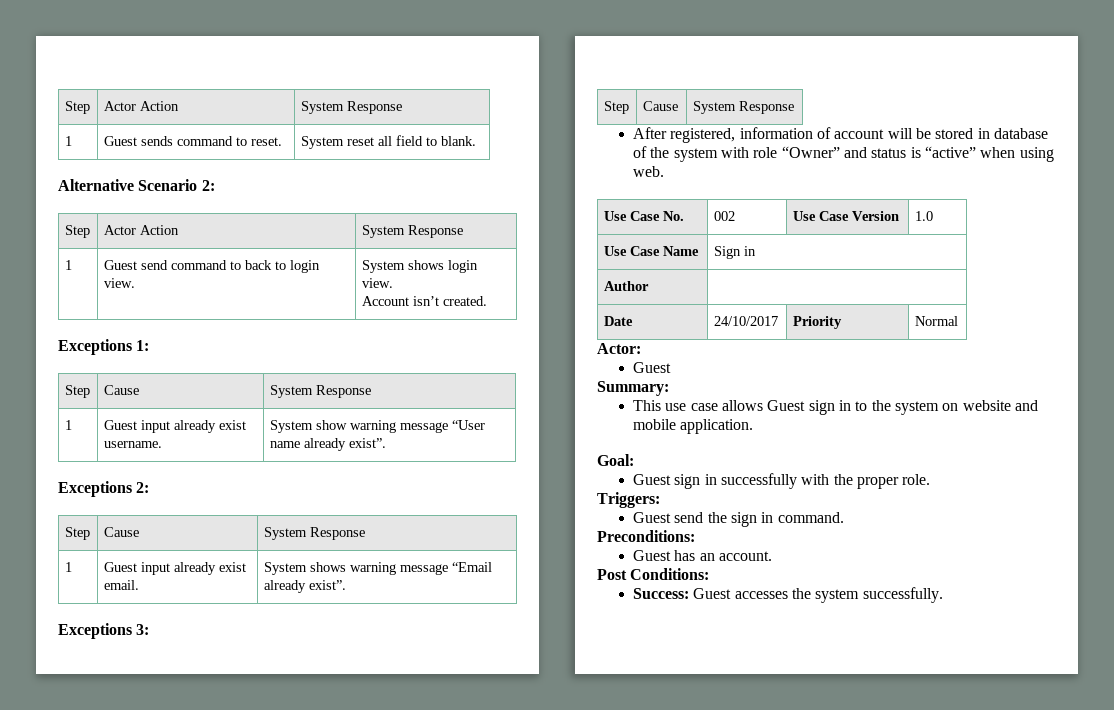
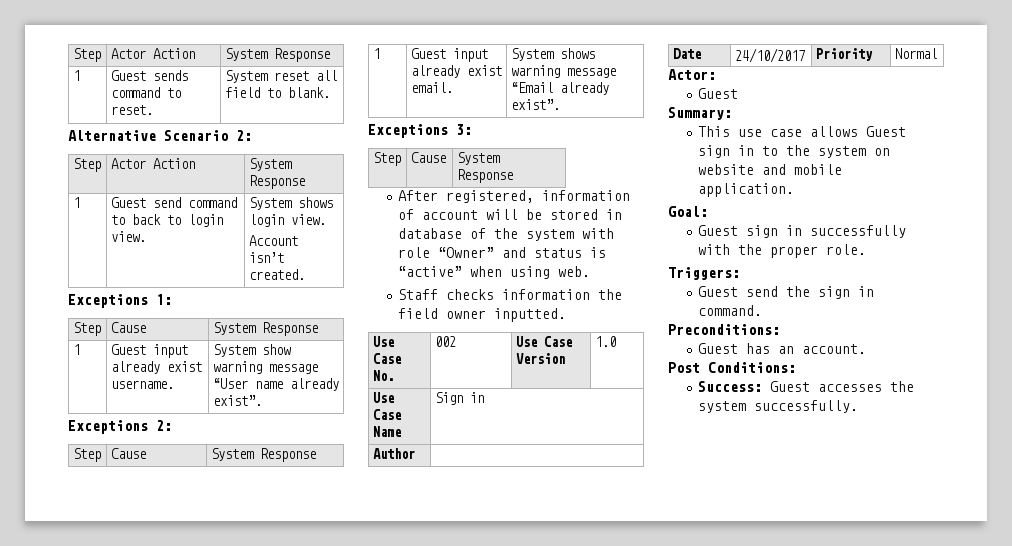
(664, 171) none -> [397,289,622,300] [397,308,566,322] // Staff checks information the field owner inputted.

